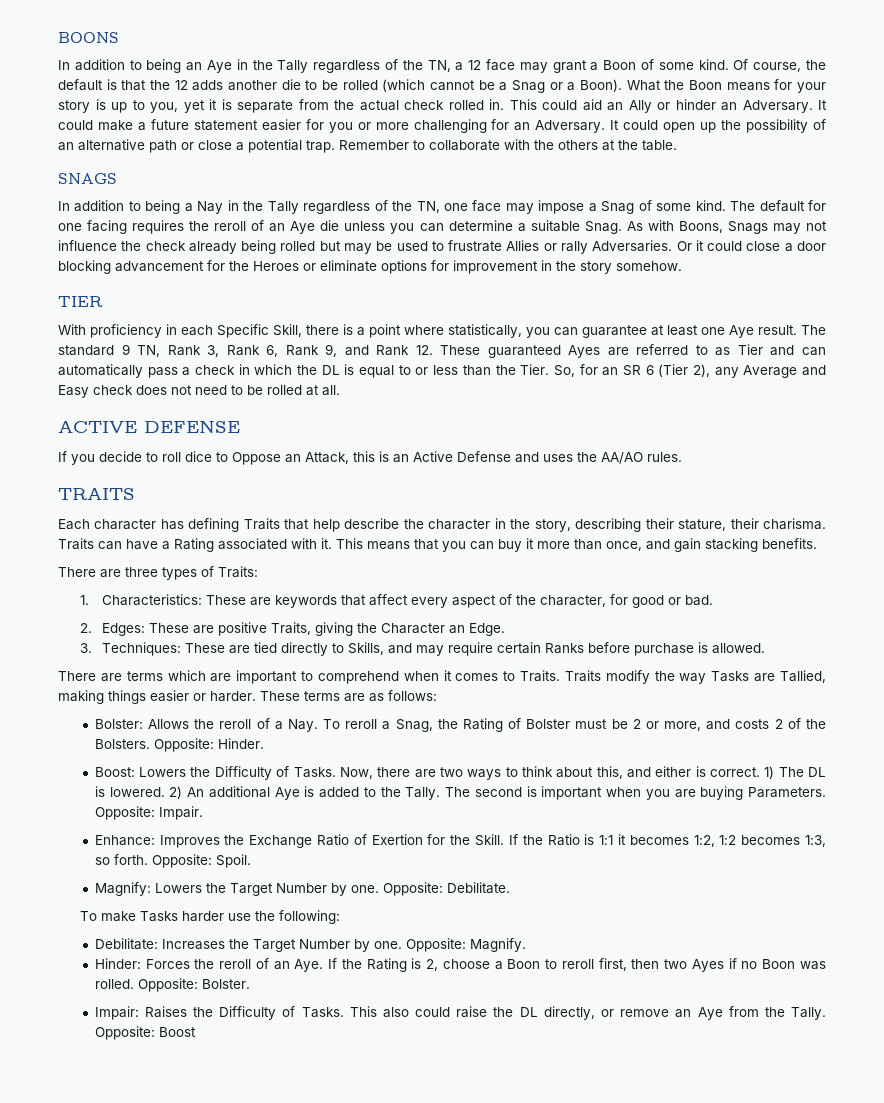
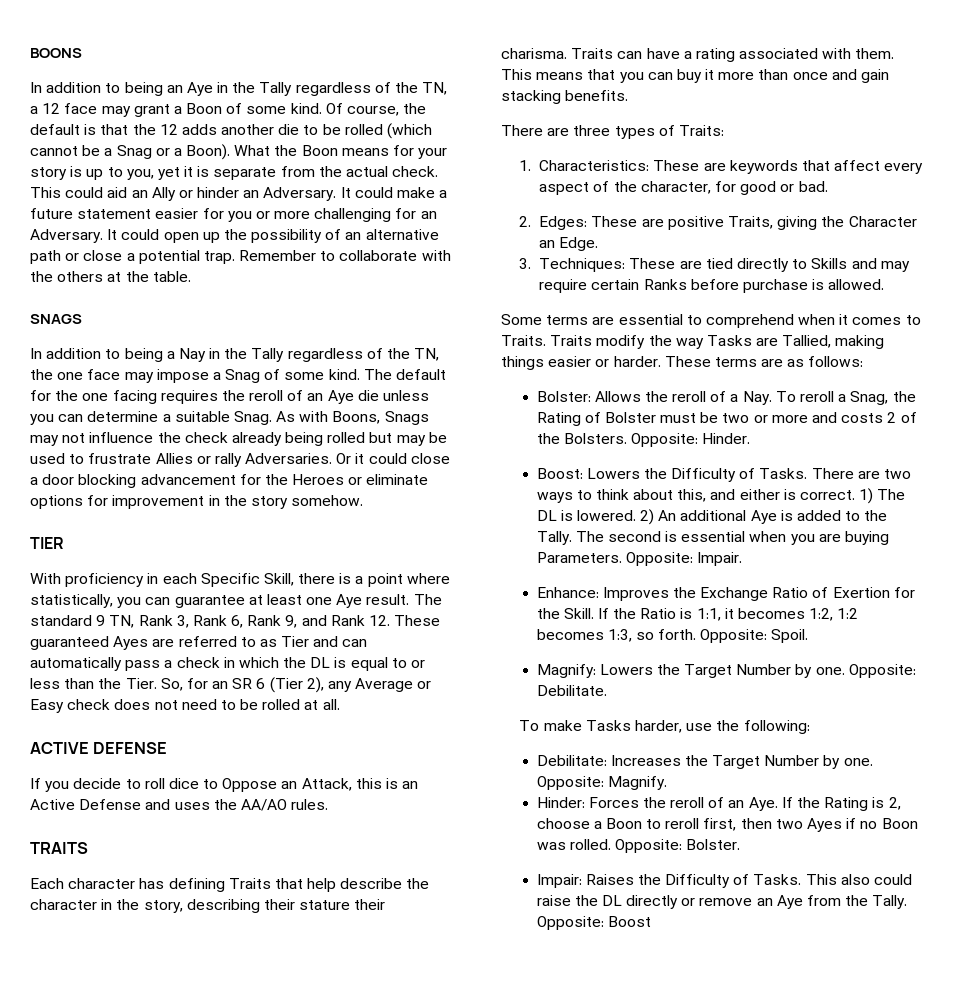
[404,99,504,110] check rolled in. -> [392,166,439,177] check.
(440, 207) none -> [30,369,53,380] the
(827, 205) none -> [55,390,79,401] the
[801,365,826,376] and -> [417,681,432,689] or
[678,519,727,531] stature, -> [299,900,351,910] stature
[174,538,214,552] Rating -> [695,48,735,62] rating
[321,538,332,549] it. -> [855,48,895,59] them.
[606,541,642,551] once, -> [792,72,828,80] once
[347,642,384,655] Skills, -> [811,258,848,269] Skills
[58,670,298,684] There are terms which are important -> [501,314,683,325] Some terms are essential
[632,719,702,731] 2 or more, -> [722,413,808,423] two or more
[339,767,411,779] Now, there -> [811,468,854,479] There
[541,786,603,800] important -> [681,531,746,542] essential
[599,835,614,845] 1:1 -> [696,608,721,621] 1:1,
[181,911,224,922] harder -> [635,720,683,733] harder,
[543,1006,595,1020] directly, -> [626,895,679,909] directly

